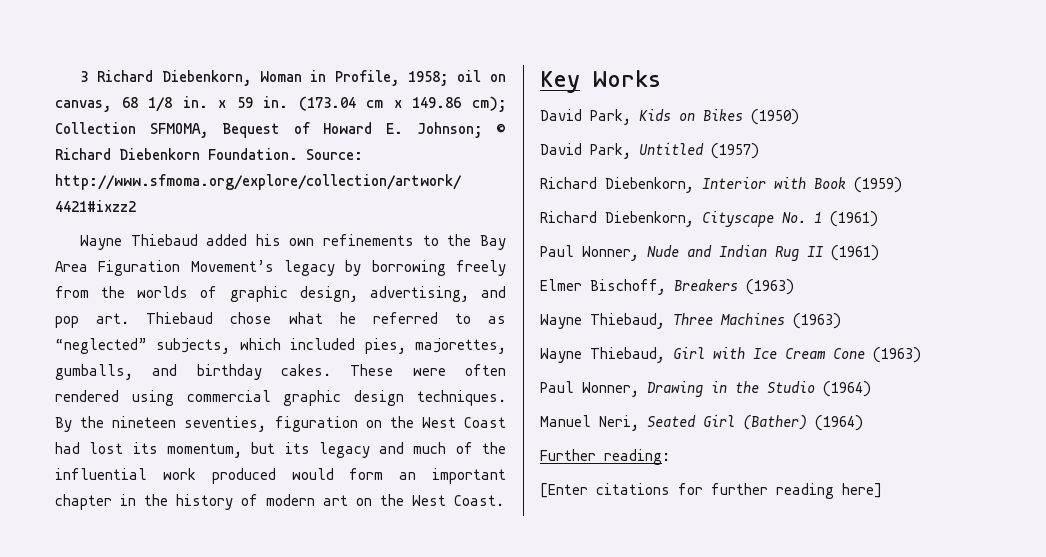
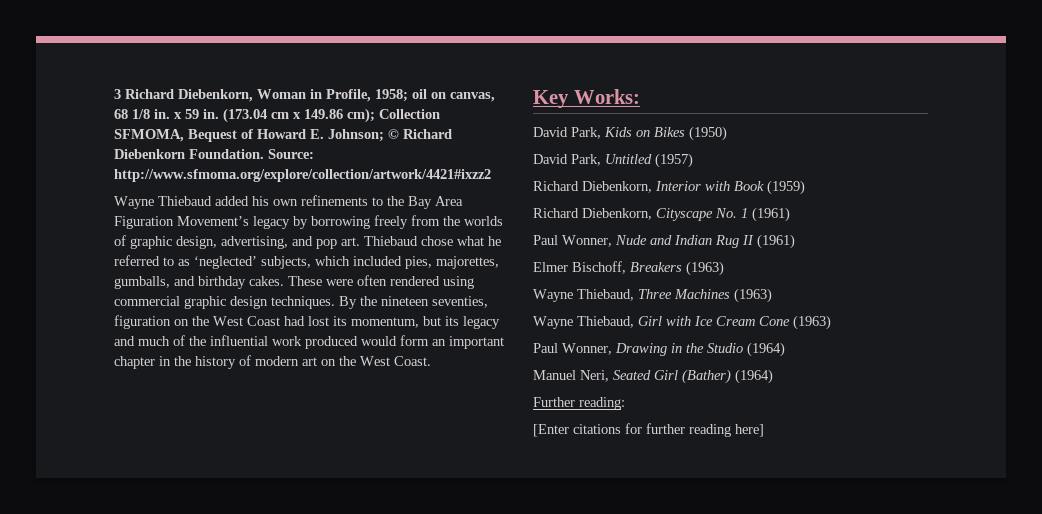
[55,338,147,354] “neglected” -> [194,256,257,269] ‘neglected’
[593,70,661,87] Works -> [573,89,640,104] Works:

